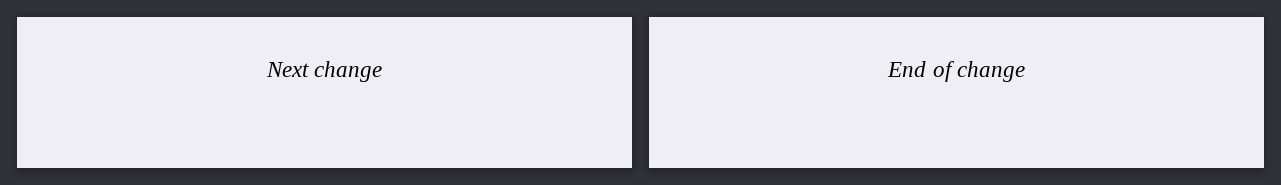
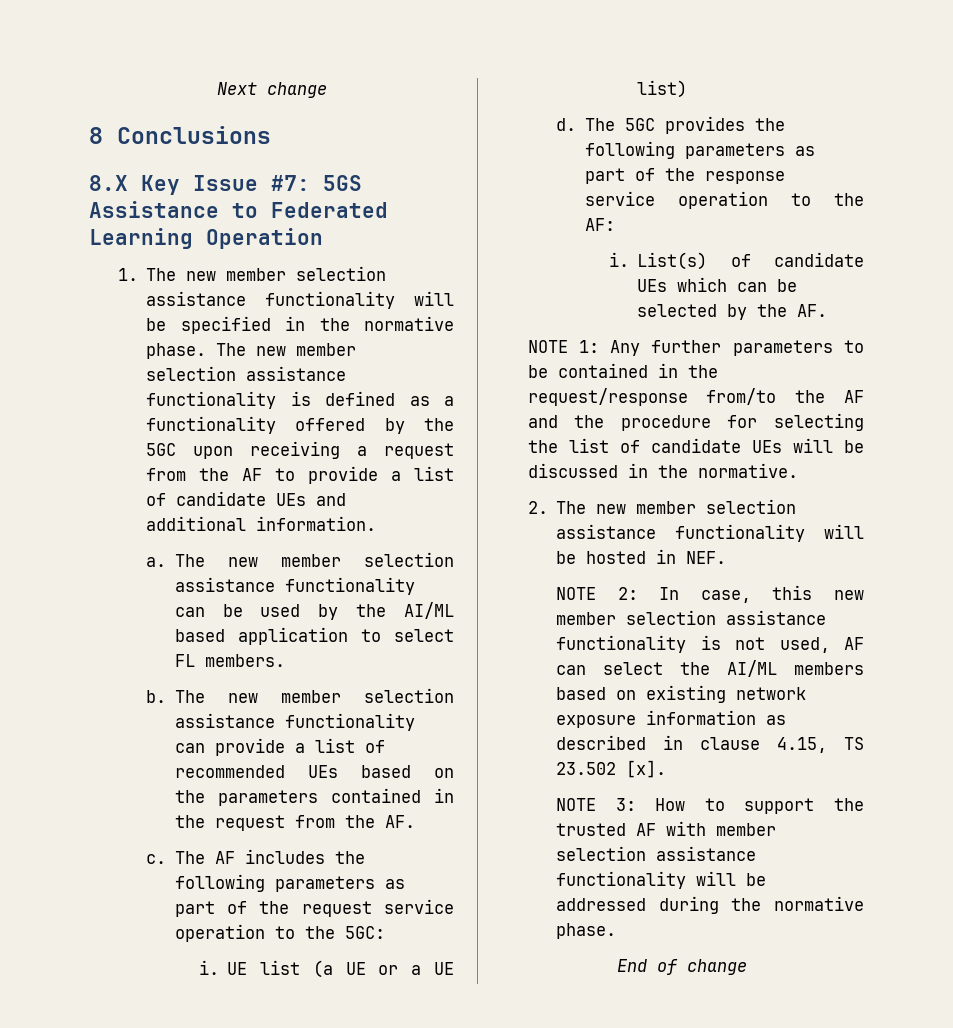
(383, 71) none -> [89,126,271,144] [89,175,362,195] [89,201,388,218] [89,228,323,249] [117,266,387,281] [146,291,454,309] [146,316,454,334] [146,343,357,359] [146,366,347,381] [146,391,454,409] [146,416,454,434] [146,441,454,459] [146,466,454,484] [146,491,347,506] [146,516,377,531] [146,552,454,567] [174,577,415,595] [174,602,454,620] [174,627,454,645] [174,654,285,667] [146,688,454,703] [174,713,415,731] [174,738,385,756] [174,765,454,778] [174,788,454,806] [174,815,415,831] [146,849,365,864] [174,874,405,892] [174,899,454,917] [174,924,385,942] [198,960,454,978] [637,80,688,98] [556,116,785,134] [584,141,815,159] [584,168,785,184] [584,191,864,209] [584,218,615,231] [608,252,864,270] [637,277,798,292] [637,304,828,320] [527,340,864,356] [527,363,718,378] [527,388,864,406] [527,413,864,431] [527,438,864,453] [527,463,798,478] [527,499,797,514] [556,524,864,542] [556,549,727,564] [556,585,864,603] [556,610,827,625] [556,635,864,653] [556,660,864,677] [556,685,807,703] [556,710,787,728] [556,735,864,753] [556,760,667,778] [556,798,864,814] [556,821,777,836] [556,846,757,861] [556,871,767,889] [556,896,864,914] [556,923,617,939] // 8 Conclusions // 8.X Key Issue #7: 5GS Assistance to Federated Learning Operation // 1. The new member selection assistance functionality will be specified in the normative phase. The new member selection assistance functionality is defined as a functionality offered by the 5GC upon receiving a request from the AF to provide a list of candidate UEs and additional information. // a. The new member selection assistance functionality can be used by the AI/ML based application to select FL members. // b. The new member selection assistance functionality can provide a list of recommended UEs based on the parameters contained in the request from the AF. // c. The AF includes the following parameters as part of the request service operation to the 5GC: // i. UE list (a UE or a UE list) // d. The 5GC provides the following parameters as part of the response service operation to the AF: // i. List(s) of candidate UEs which can be selected by the AF. // NOTE 1: Any further parameters to be contained in the request/response from/to the AF and the procedure for selecting the list of candidate UEs will be discussed in the normative. // 2. The new member selection assistance functionality will be hosted in NEF. // NOTE 2: In case, this new member selection assistance functionality is not used, AF can select the AI/ML members based on existing network exposure information as described in clause 4.15, TS 23.502 [x]. // NOTE 3: How to support the trusted AF with member selection assistance functionality will be addressed during the normative phase.

